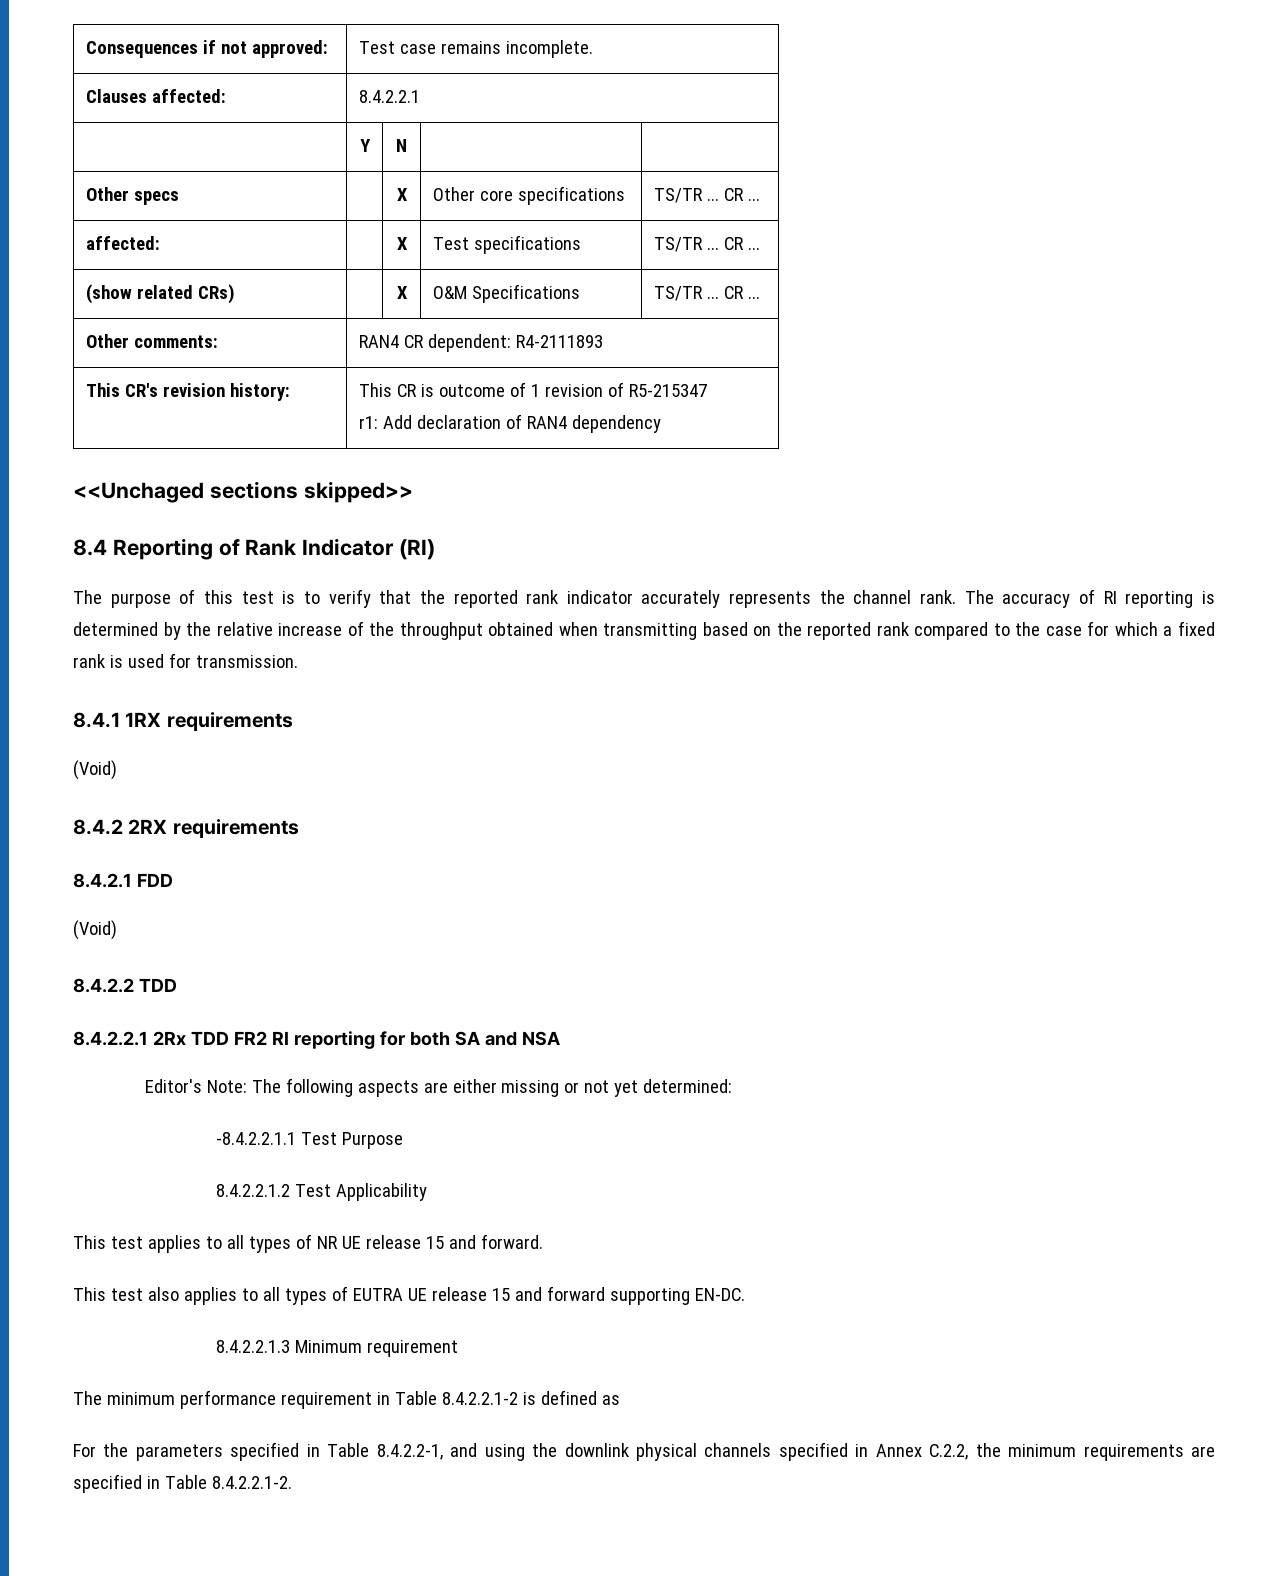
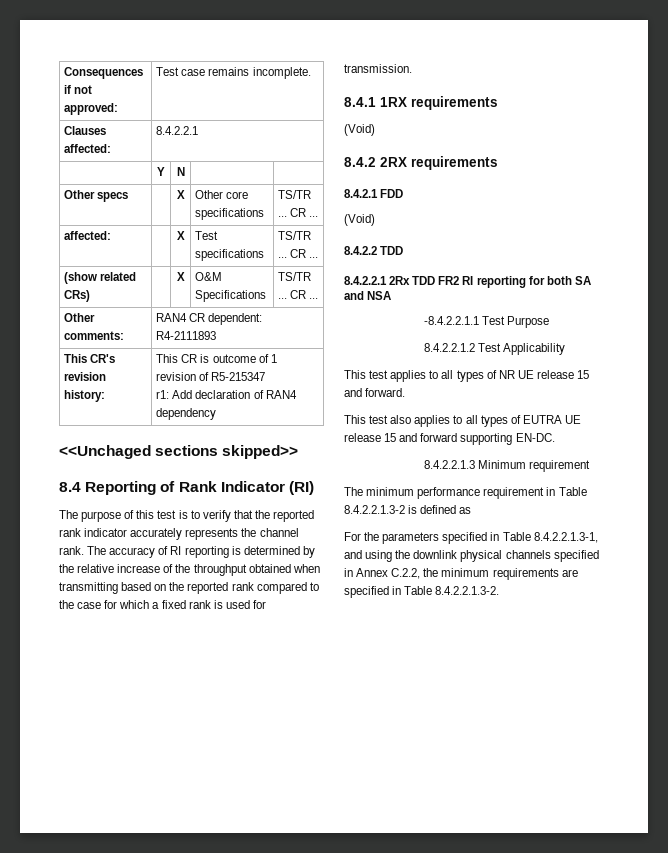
[144,1078,733,1097] // Editor's Note: The following aspects are either missing or not yet determined: -> (392, 295) none
[441,1392,518,1405] 8.4.2.2.1-2 -> [344,505,405,514] 8.4.2.2.1.3-2
[376,1444,443,1460] 8.4.2.2-1, -> [533,532,598,543] 8.4.2.2.1.3-1,
[211,1476,292,1489] 8.4.2.2.1-2. -> [435,586,500,595] 8.4.2.2.1.3-2.

